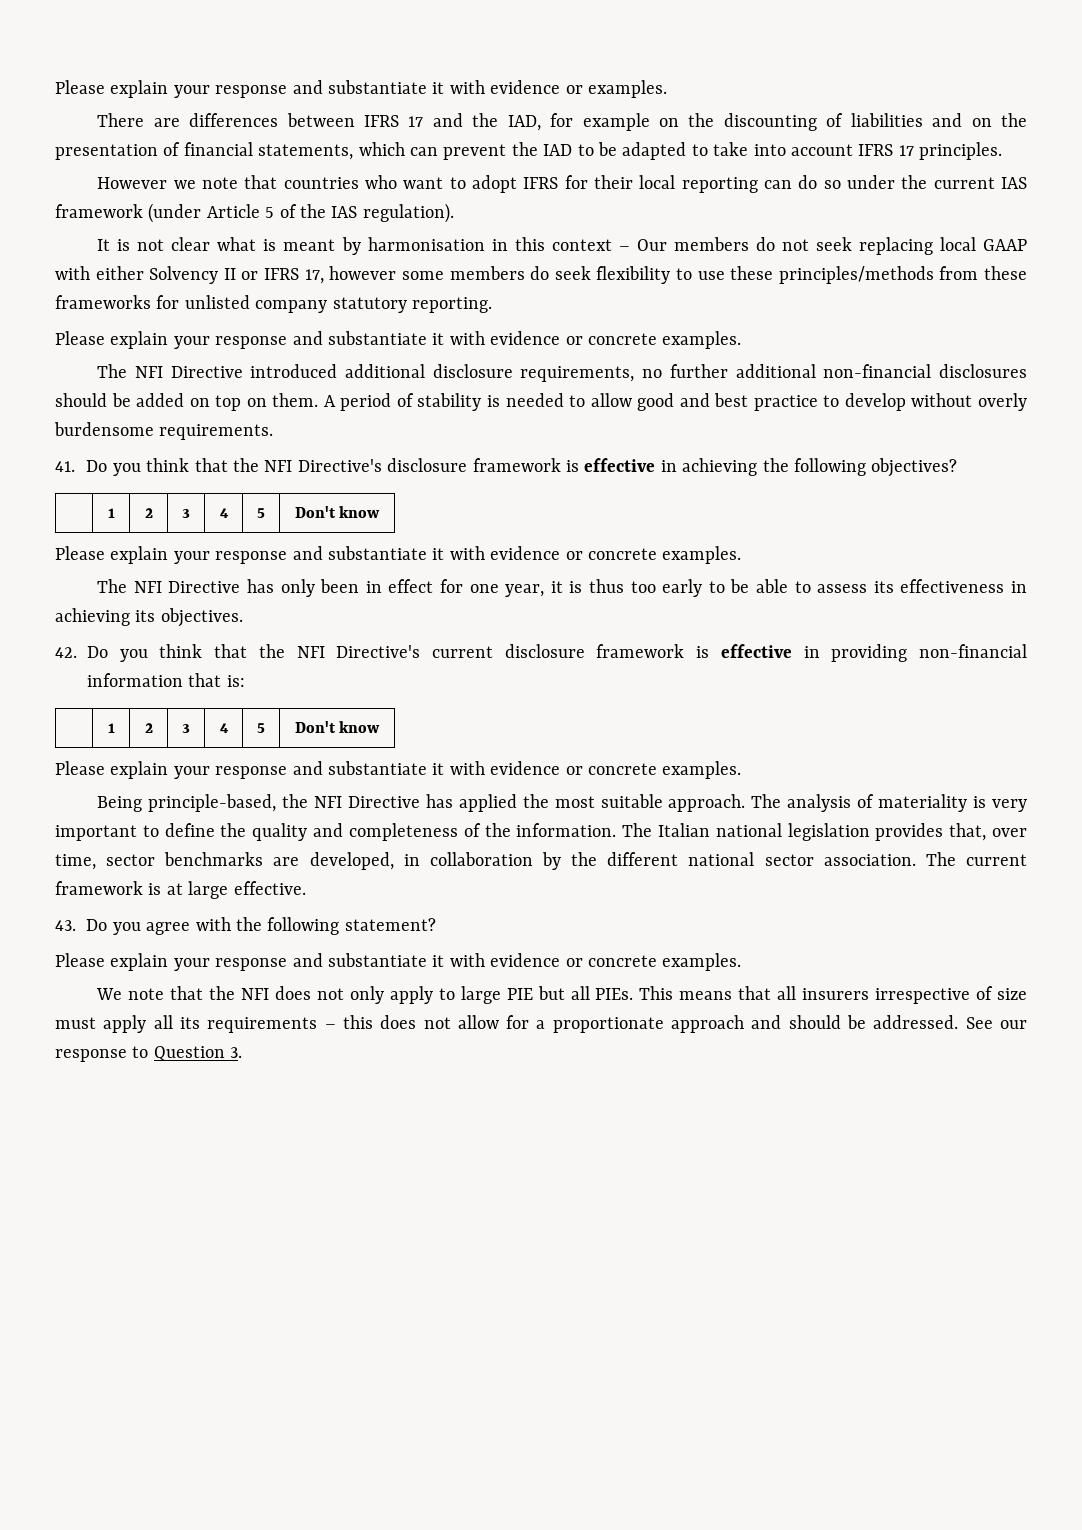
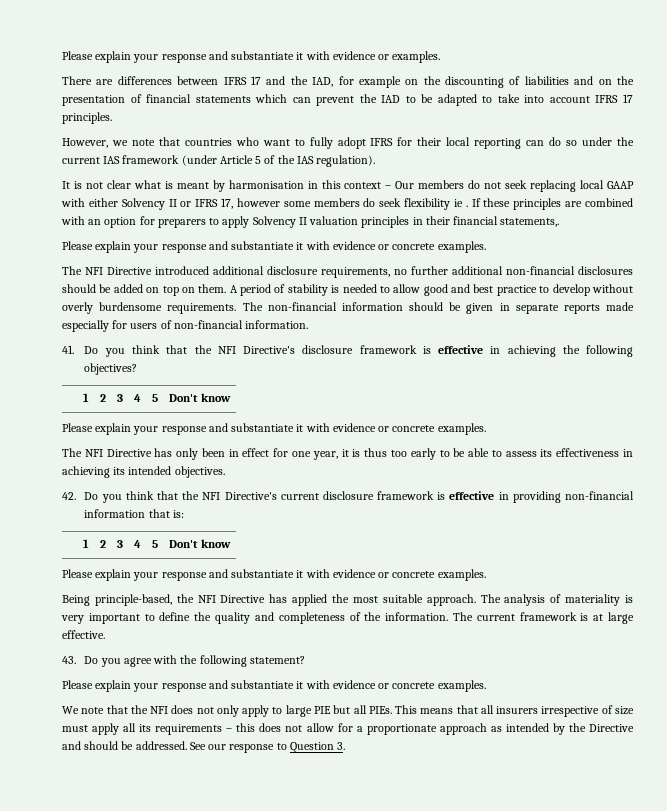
[258,144,354,160] statements, -> [195,96,251,103] statements
[97,177,168,189] However -> [62,138,108,148] However,
(466, 183) none -> [309,137,333,149] fully
[675,266,1027,284] [55,295,492,313] to use these principles/methods from these frameworks for unlisted company statutory reporting. -> [453,198,634,210] [61,216,560,228] ie . If these principles are combined with an option for preparers to apply Solvency II valuation principles in their financial statements,.
(274, 432) none -> [242,302,635,314] [62,320,309,332] The non-financial information should be given in separate reports made especially for users of non-financial information.
(156, 616) none -> [128,466,172,475] intended
[657,823,1027,841] [55,852,956,870] Italian national legislation provides that, over time, sector benchmarks are developed, in collaboration by the different national sector association. The -> (473, 616) none
(745, 1024) none -> [490,723,634,735] as intended by the Directive

